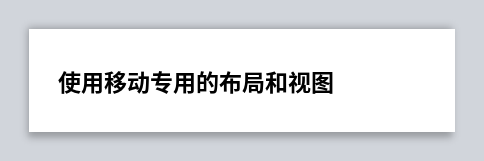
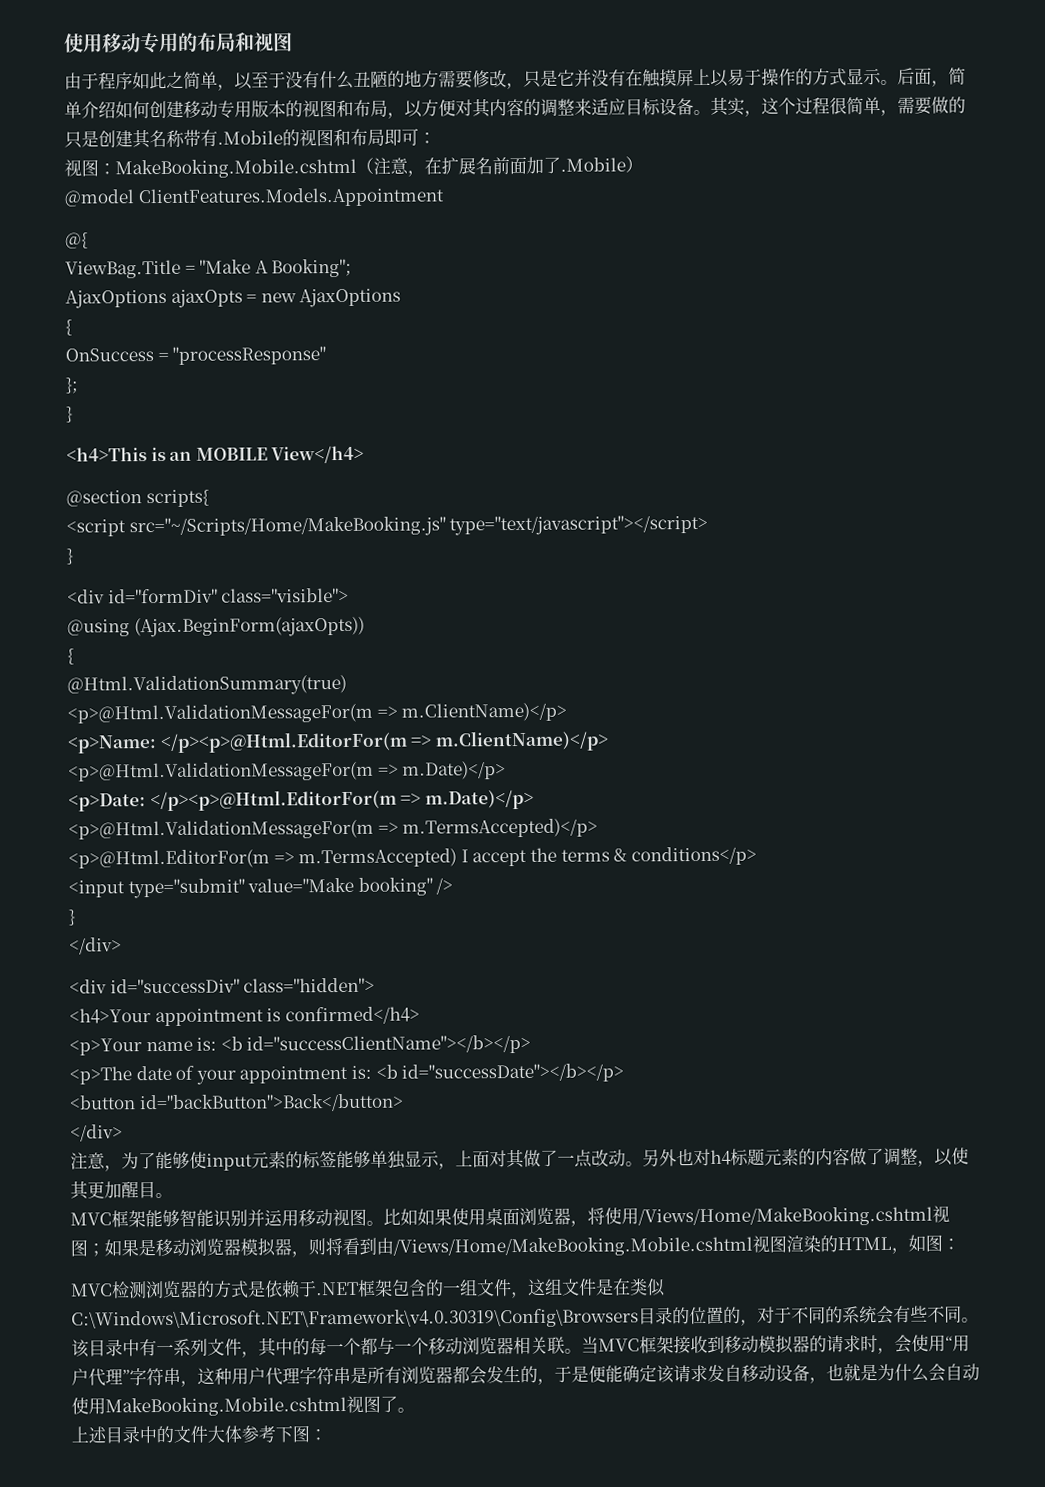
(334, 83) none -> [64,67,966,91] [64,96,966,119] [64,128,436,149] [64,156,643,179] [64,187,444,208] [65,232,88,249] [65,258,353,279] [65,288,402,309] [65,319,72,336] [65,346,327,365] [65,377,79,394] [66,406,73,423] [66,445,365,464] [66,489,209,508] [66,514,709,538] [66,548,73,565] [67,587,350,604] [67,616,365,638] [67,648,74,665] [67,674,347,696] [67,702,568,724] [67,730,609,754] [68,761,507,782] [68,789,534,812] [68,818,599,840] [68,846,757,869] [68,877,454,899] [68,909,76,926] [69,937,122,955] [69,977,376,994] [69,1006,420,1027] [69,1034,532,1056] [69,1063,625,1085] [69,1093,404,1113] [70,1124,123,1142] [70,1147,969,1172] [70,1180,173,1200] [70,1205,950,1228] [70,1234,960,1258] [71,1278,666,1299] [71,1305,979,1330] [71,1334,970,1358] [71,1363,980,1387] [71,1395,415,1417] [71,1425,327,1444] // 由于程序如此之简单，以至于没有什么丑陋的地方需要修改，只是它并没有在触摸屏上以易于操作的方式显示。后面，简单介绍如何创建移动专用版本的视图和布局，以方便对其内容的调整来适应目标设备。其实，这个过程很简单，需要做的只是创建其名称带有.Mobile的视图和布局即可： // 视图：MakeBooking.Mobile.cshtml（注意，在扩展名前面加了.Mobile） // @model ClientFeatures.Models.Appointment // @{ // ViewBag.Title = "Make A Booking"; // AjaxOptions ajaxOpts = new AjaxOptions // { // OnSuccess = "processResponse" // }; // } // <h4>This is an MOBILE View</h4> // @section scripts{ // <script src="~/Scripts/Home/MakeBooking.js" type="text/javascript"></script> // } // <div id="formDiv" class="visible"> // @using (Ajax.BeginForm(ajaxOpts)) // { // @Html.ValidationSummary(true) // <p>@Html.ValidationMessageFor(m => m.ClientName)</p> // <p>Name: </p><p>@Html.EditorFor(m => m.ClientName)</p> // <p>@Html.ValidationMessageFor(m => m.Date)</p> // <p>Date: </p><p>@Html.EditorFor(m => m.Date)</p> // <p>@Html.ValidationMessageFor(m => m.TermsAccepted)</p> // <p>@Html.EditorFor(m => m.TermsAccepted) I accept the terms & conditions</p> // <input type="submit" value="Make booking" /> // } // </div> // <div id="successDiv" class="hidden"> // <h4>Your appointment is confirmed</h4> // <p>Your name is: <b id="successClientName"></b></p> // <p>The date of your appointment is: <b id="successDate"></b></p> // <button id="backButton">Back</button> // </div> // 注意，为了能够使input元素的标签能够单独显示，上面对其做了一点改动。另外也对h4标题元素的内容做了调整，以使其更加醒目。 // MVC框架能够智能识别并运用移动视图。比如如果使用桌面浏览器，将使用/Views/Home/MakeBooking.cshtml视图；如果是移动浏览器模拟器，则将看到由/Views/Home/MakeBooking.Mobile.cshtml视图渲染的HTML，如图： // MVC检测浏览器的方式是依赖于.NET框架包含的一组文件，这组文件是在类似C:\Windows\Microsoft.NET\Framework\v4.0.30319\Config\Browsers目录的位置的，对于不同的系统会有些不同。该目录中有一系列文件，其中的每一个都与一个移动浏览器相关联。当MVC框架接收到移动模拟器的请求时，会使用“用户代理”字符串，这种用户代理字符串是所有浏览器都会发生的，于是便能确定该请求发自移动设备，也就是为什么会自动使用MakeBooking.Mobile.cshtml视图了。 // 上述目录中的文件大体参考下图：

